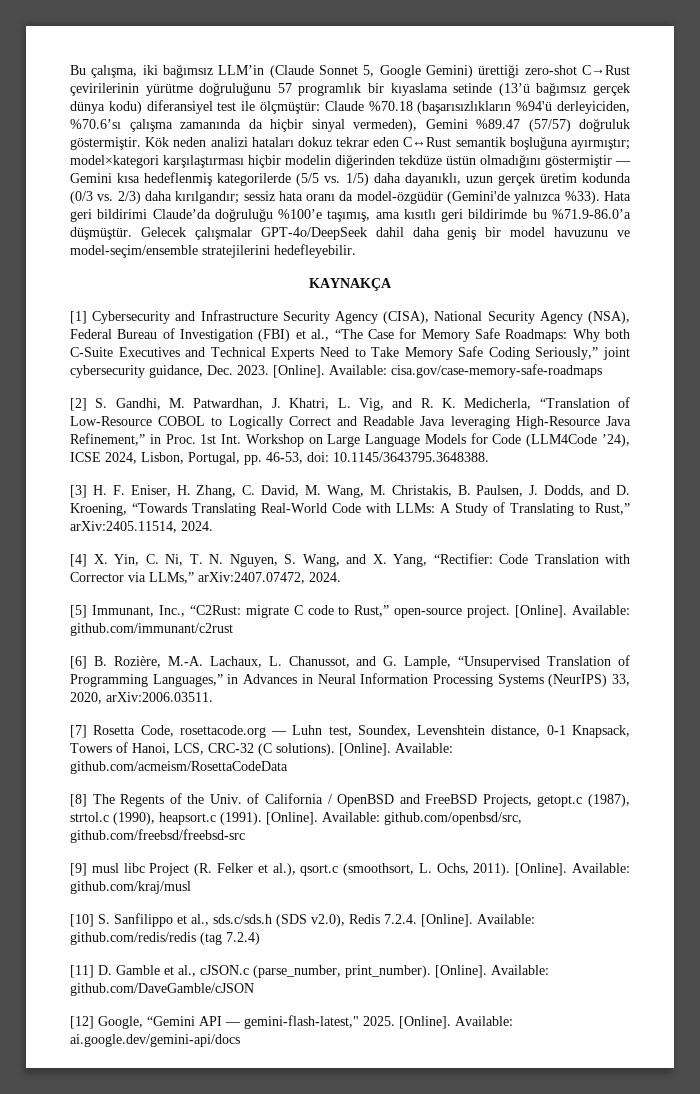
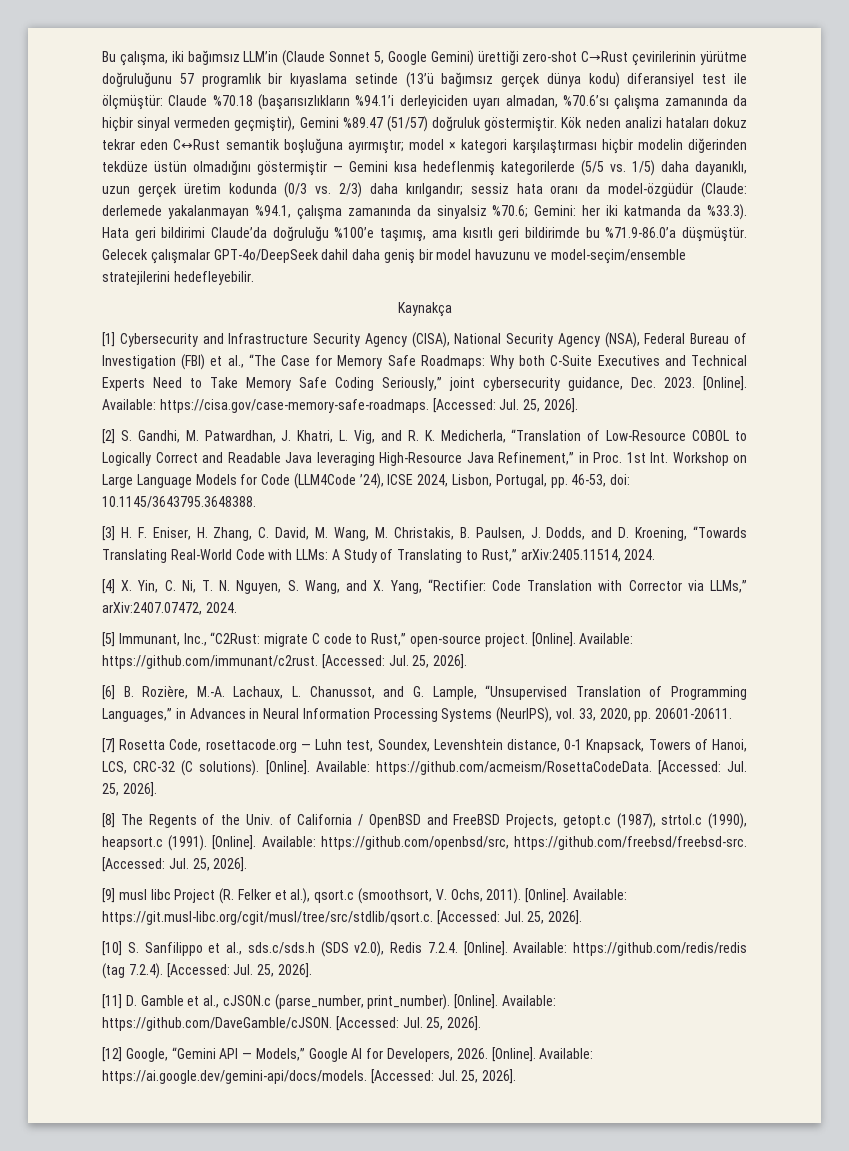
[516,101,631,114] %94'ü derleyiciden, -> [355,95,558,109] %94.1’i derleyiciden uyarı almadan,
[353,119,417,132] vermeden), -> [174,116,296,132] vermeden geçmiştir),
[528,119,571,132] (57/57) -> [386,116,428,132] (51/57)
[70,155,159,168] model×kategori -> [409,139,508,153] model × kategori
[447,191,600,204] (Gemini'de yalnızca %33). -> [700,182,747,198] [102,204,747,220] (Claude: derlemede yakalanmayan %94.1, çalışma zamanında da sinyalsiz %70.6; Gemini: her iki katmanda da %33.3).
[309,278,392,291] KAYNAKÇA -> [397,302,452,317] Kaynakça
[391,364,602,378] cisa.gov/case-memory-safe-roadmaps -> [159,398,578,413] https://cisa.gov/case-memory-safe-roadmaps. [Accessed: Jul. 25, 2026].
[70,623,233,636] github.com/immunant/c2rust -> [102,654,468,669] https://github.com/immunant/c2rust. [Accessed: Jul. 25, 2026].
[548,674,630,687] [70,692,213,704] (NeurIPS) 33, 2020, arXiv:2006.03511. -> [496,707,733,723] (NeurIPS), vol. 33, 2020, pp. 20601-20611.
[70,761,288,774] github.com/acmeism/RosettaCodeData -> [375,760,747,775] [102,782,157,797] https://github.com/acmeism/RosettaCodeData. [Accessed: Jul. 25, 2026].
[384,812,522,825] [70,829,245,843] github.com/openbsd/src, github.com/freebsd/freebsd-src -> [320,836,747,850] [102,857,248,872] https://github.com/openbsd/src, https://github.com/freebsd/freebsd-src. [Accessed: Jul. 25, 2026].
[418,863,432,873] L. -> [435,889,447,900] V.
[70,881,191,894] github.com/kraj/musl -> [102,910,583,925] https://git.musl-libc.org/cgit/musl/tree/src/stdlib/qsort.c. [Accessed: Jul. 25, 2026].
[70,932,260,945] github.com/redis/redis (tag 7.2.4) -> [573,942,747,956] [102,963,312,979] https://github.com/redis/redis (tag 7.2.4). [Accessed: Jul. 25, 2026].
[70,983,254,996] github.com/DaveGamble/cJSON -> [102,1016,482,1031] https://github.com/DaveGamble/cJSON. [Accessed: Jul. 25, 2026].
[244,1015,513,1029] [70,1034,240,1047] gemini-flash-latest," 2025. [Online]. Available: ai.google.dev/gemini-api/docs -> [255,1047,594,1062] [102,1069,517,1084] Models,” Google AI for Developers, 2026. [Online]. Available: https://ai.google.dev/gemini-api/docs/models. [Accessed: Jul. 25, 2026].

